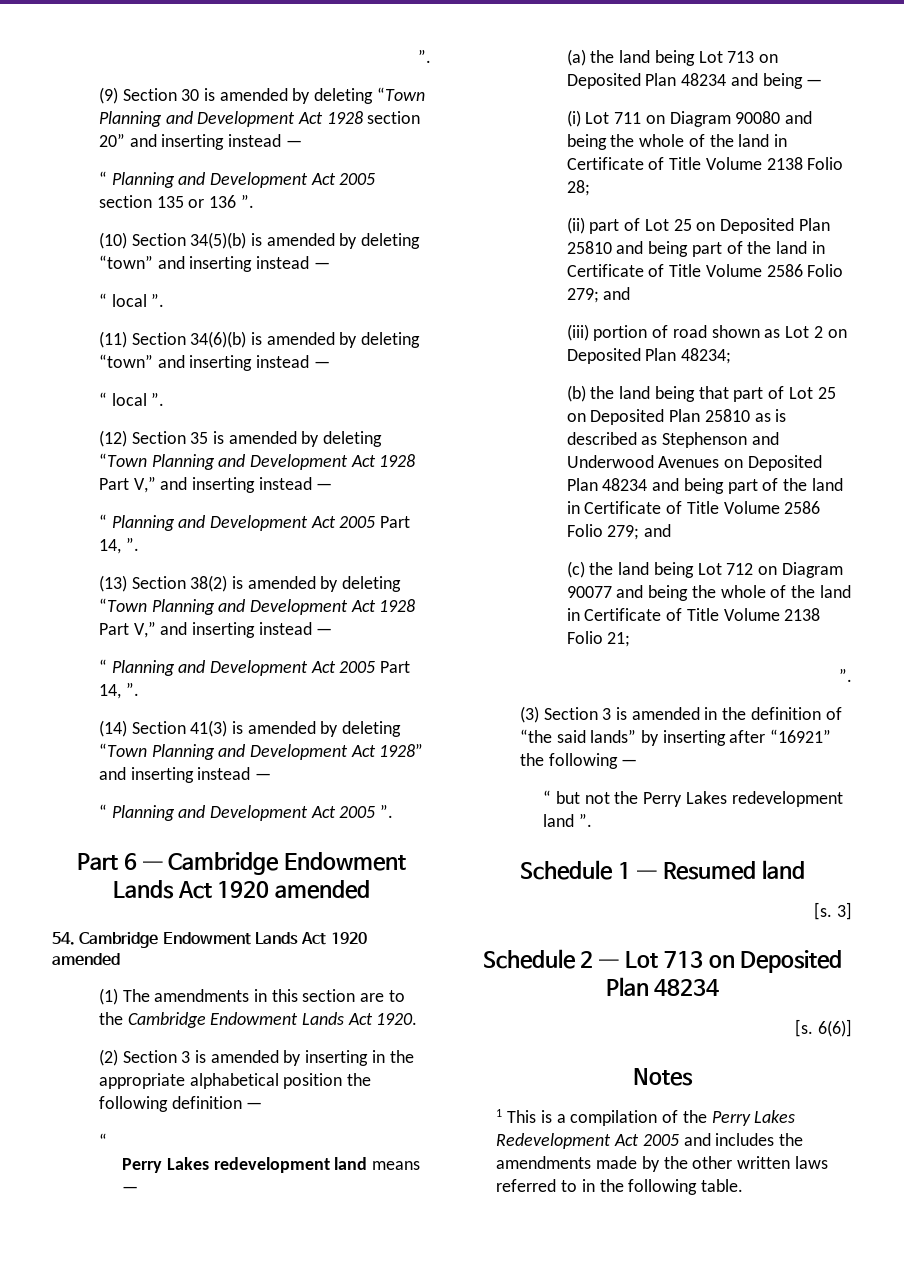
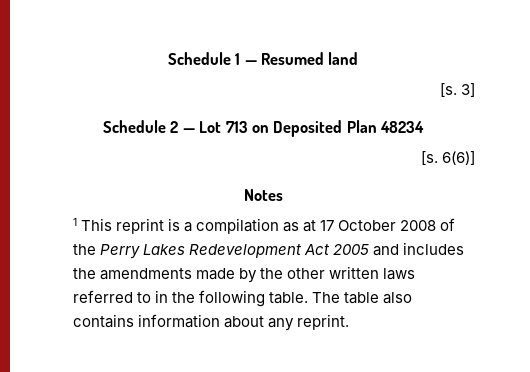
[418,49,431,63] [98,87,425,104] [98,111,421,127] [98,133,302,150] [98,171,376,188] [98,194,254,208] [98,232,421,249] [98,255,330,272] [98,293,165,307] [98,331,421,348] [98,354,330,371] [98,392,165,406] [98,430,383,447] [98,453,416,470] [98,476,333,493] [98,514,411,531] [98,537,139,554] [98,575,402,592] [98,598,416,615] [98,621,333,638] [98,659,411,676] [98,682,139,699] [98,720,402,737] [98,743,424,760] [98,767,272,783] [98,804,394,821] [76,852,407,875] [112,880,371,899] [52,932,367,948] [52,953,120,966] [98,988,405,1005] [98,1012,418,1028] [98,1049,414,1066] [98,1073,372,1089] [98,1096,263,1112] [98,1133,107,1147] [122,1157,421,1173] [122,1186,139,1193] [566,49,779,66] [566,73,823,89] [566,110,813,127] [566,134,788,150] [566,157,844,170] [566,180,590,196] [566,217,830,234] [566,241,825,257] [566,264,844,277] [566,287,631,303] [566,324,847,341] [566,348,732,364] [566,385,836,402] [566,409,787,425] [566,432,779,448] [566,455,822,471] [566,478,843,494] [566,501,821,514] [566,524,672,540] [566,561,843,578] [566,585,851,601] [566,608,821,621] [566,631,631,647] [839,668,852,682] [519,706,842,723] [519,729,832,746] [519,753,638,769] [543,790,843,807] [543,813,592,827] ”. // (9) Section 30 is amended by deleting “Town Planning and Development Act 1928 section 20” and inserting instead — // “ Planning and Development Act 2005 section 135 or 136 ”. // (10) Section 34(5)(b) is amended by deleting “town” and inserting instead — // “ local ”. // (11) Section 34(6)(b) is amended by deleting “town” and inserting instead — // “ local ”. // (12) Section 35 is amended by deleting “Town Planning and Development Act 1928 Part V,” and inserting instead — // “ Planning and Development Act 2005 Part 14, ”. // (13) Section 38(2) is amended by deleting “Town Planning and Development Act 1928 Part V,” and inserting instead — // “ Planning and Development Act 2005 Part 14, ”. // (14) Section 41(3) is amended by deleting “Town Planning and Development Act 1928” and inserting instead — // “ Planning and Development Act 2005 ”. // Part 6 — Cambridge Endowment Lands Act 1920 amended // 54. Cambridge Endowment Lands Act 1920 amended // (1) The amendments in this section are to the Cambridge Endowment Lands Act 1920. // (2) Section 3 is amended by inserting in the appropriate alphabetical position the following definition — // “ // Perry Lakes redevelopment land means — // (a) the land being Lot 713 on Deposited Plan 48234 and being — // (i) Lot 711 on Diagram 90080 and being the whole of the land in Certificate of Title Volume 2138 Folio 28; // (ii) part of Lot 25 on Deposited Plan 25810 and being part of the land in Certificate of Title Volume 2586 Folio 279; and // (iii) portion of road shown as Lot 2 on Deposited Plan 48234; // (b) the land being that part of Lot 25 on Deposited Plan 25810 as is described as Stephenson and Underwood Avenues on Deposited Plan 48234 and being part of the land in Certificate of Title Volume 2586 Folio 279; and // (c) the land being Lot 712 on Diagram 90077 and being the whole of the land in Certificate of Title Volume 2138 Folio 21; // ”. // (3) Section 3 is amended in the definition of “the said lands” by inserting after “16921” the following — // “ but not the Perry Lakes redevelopment land ”. // -> (167, 58) none
(537, 1116) none -> [115,218,164,234] reprint
(658, 1118) none -> [283,220,437,232] as at 17 October 2008
(744, 1185) none -> [312,292,413,304] [72,314,350,331] The table also contains information about any reprint.

